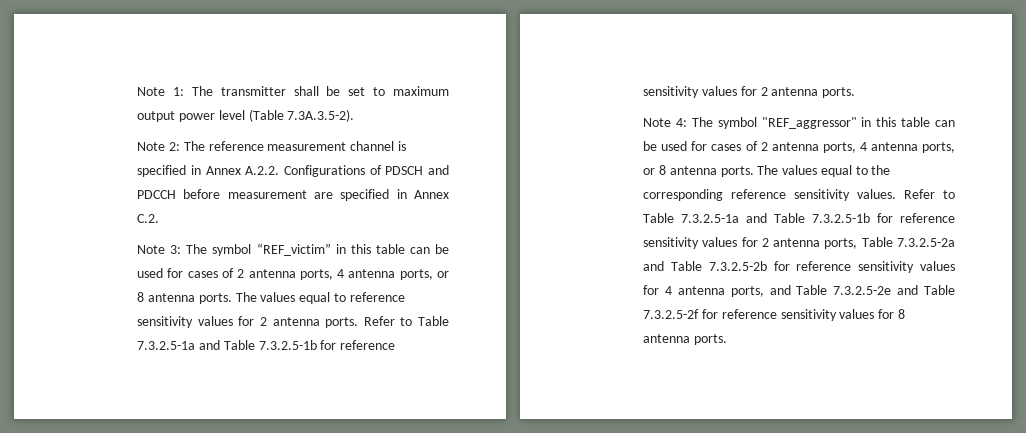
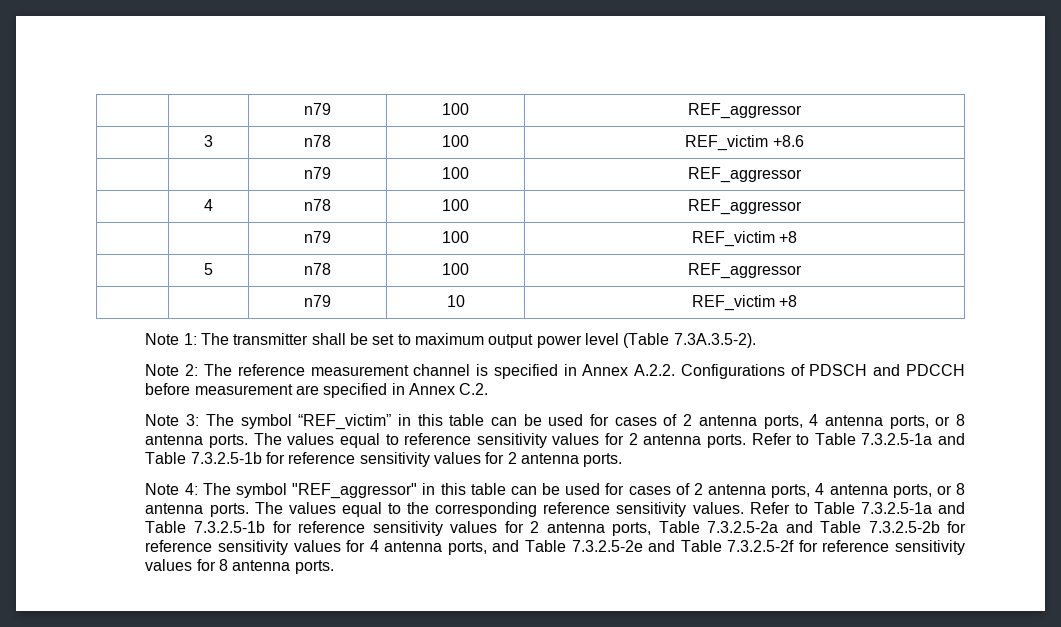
(137, 91) none -> [304,103,331,115] [442,103,469,115] [688,103,803,119] [204,135,213,147] [304,135,331,147] [442,135,469,147] [685,135,804,151] [304,167,331,179] [442,167,469,179] [688,167,803,183] [204,199,213,211] [304,199,331,211] [442,199,469,211] [688,199,803,215] [304,231,331,243] [442,231,469,243] [691,231,798,247] [204,263,213,275] [304,263,331,275] [442,263,469,275] [688,263,803,279] [304,295,331,307] [446,295,465,307] [691,295,798,311] | | n79 | 100 | REF_aggressor // | 3 | n78 | 100 | REF_victim +8.6 // | | n79 | 100 | REF_aggressor // | 4 | n78 | 100 | REF_aggressor // | | n79 | 100 | REF_victim +8 // | 5 | n78 | 100 | REF_aggressor // | | n79 | 10 | REF_victim +8 //

